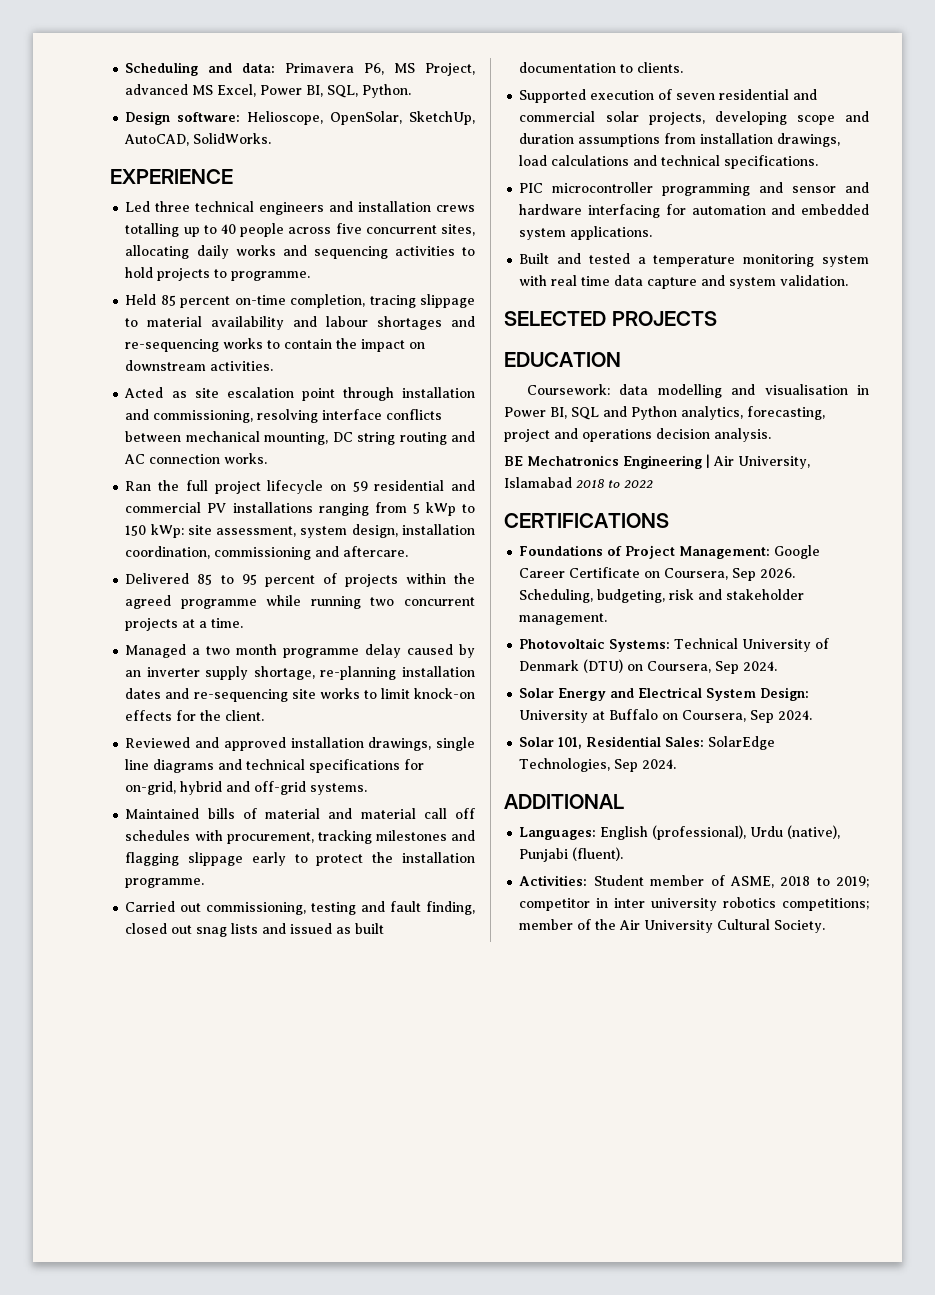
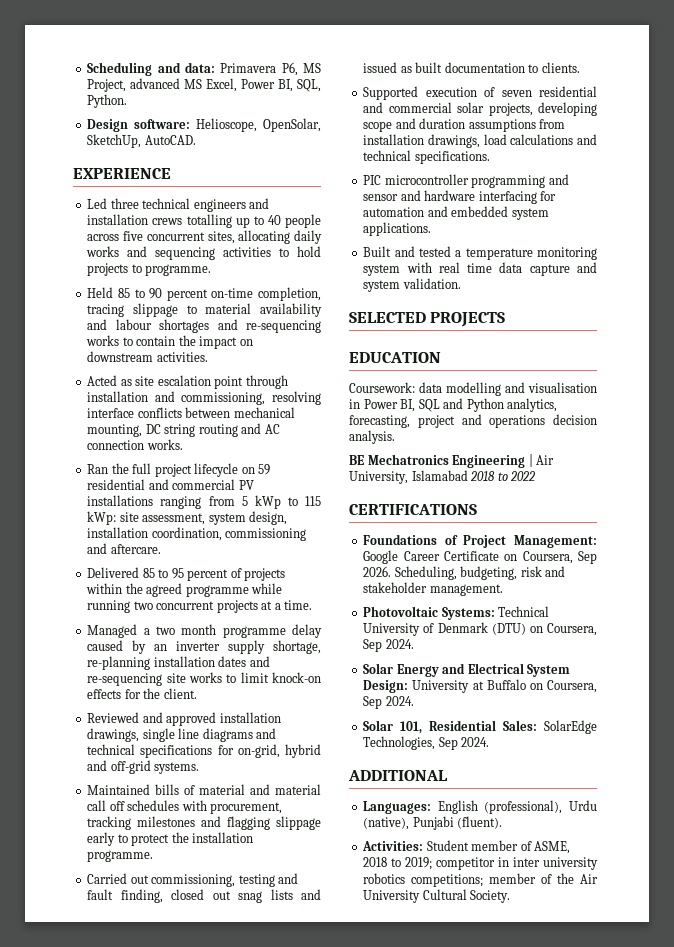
[124,133,272,146] AutoCAD, SolidWorks. -> [144,135,196,145] AutoCAD.
(176, 300) none -> [134,288,163,299] to 90
[125,525,147,536] 150 -> [305,496,321,506] 115

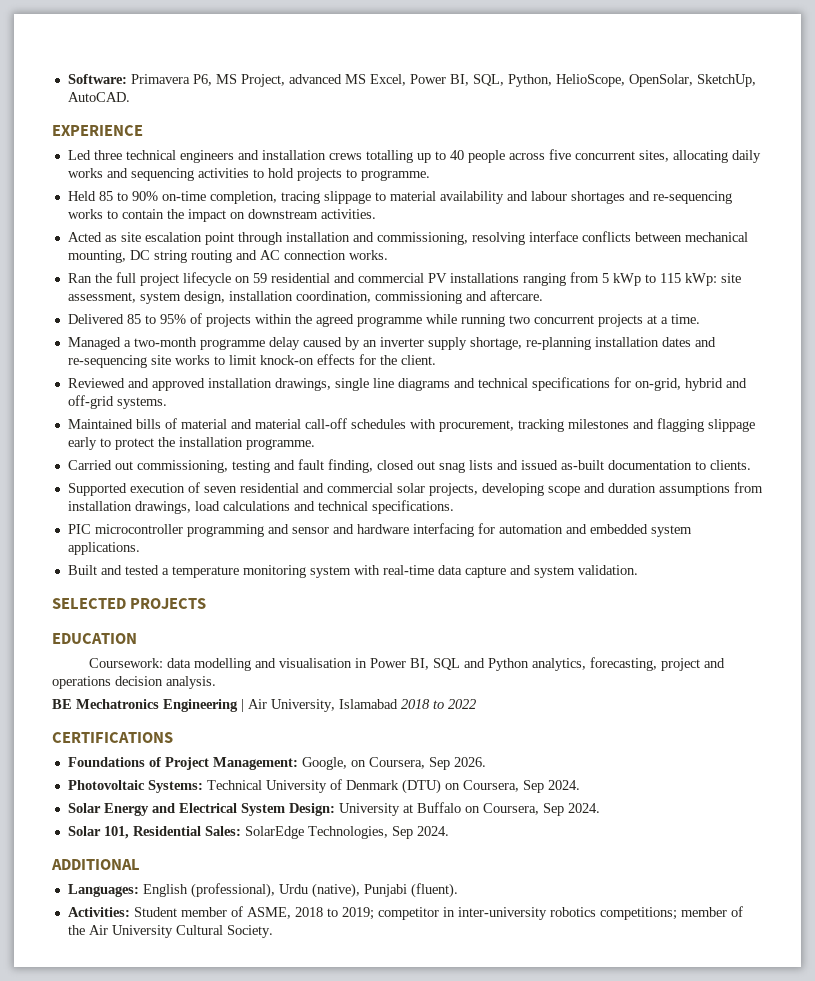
[87,62,215,76] Scheduling and data: -> [67,74,127,84] Software:
[87,94,128,108] [87,118,258,132] Python. // Design software: Helioscope, -> [507,74,625,87] Python, HelioScope,
[149,288,208,301] 90 percent -> [131,191,158,201] 90%
[171,568,229,581] 95 percent -> [159,314,186,324] 95%
[155,624,217,635] two month -> [133,337,197,347] two-month
[87,800,125,811] call off -> [304,418,347,429] call-off
[400,62,443,73] as built -> [560,460,604,470] as-built
[438,262,493,273] real time -> [382,565,434,575] real-time
[363,550,499,564] Google Career Certificate -> [301,757,347,770] Google,
[394,566,566,580] [363,582,503,596] Scheduling, budgeting, risk and stakeholder management. -> (486, 762) none
[513,857,598,870] inter university -> [457,907,547,920] inter-university

